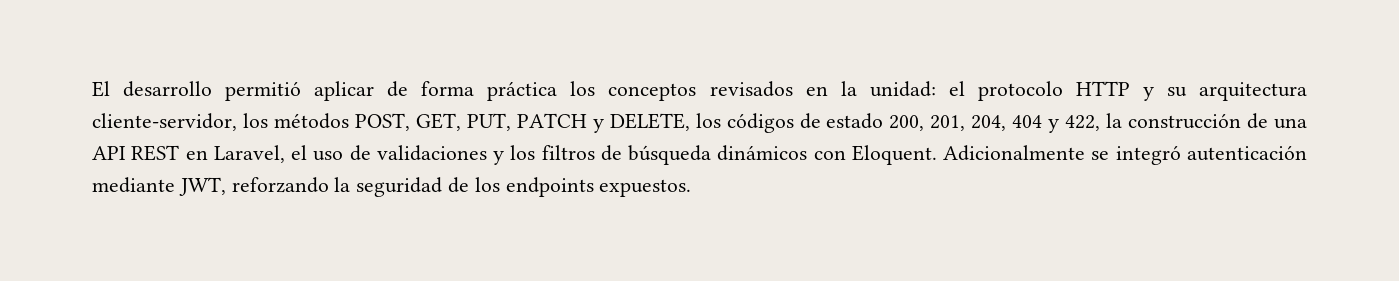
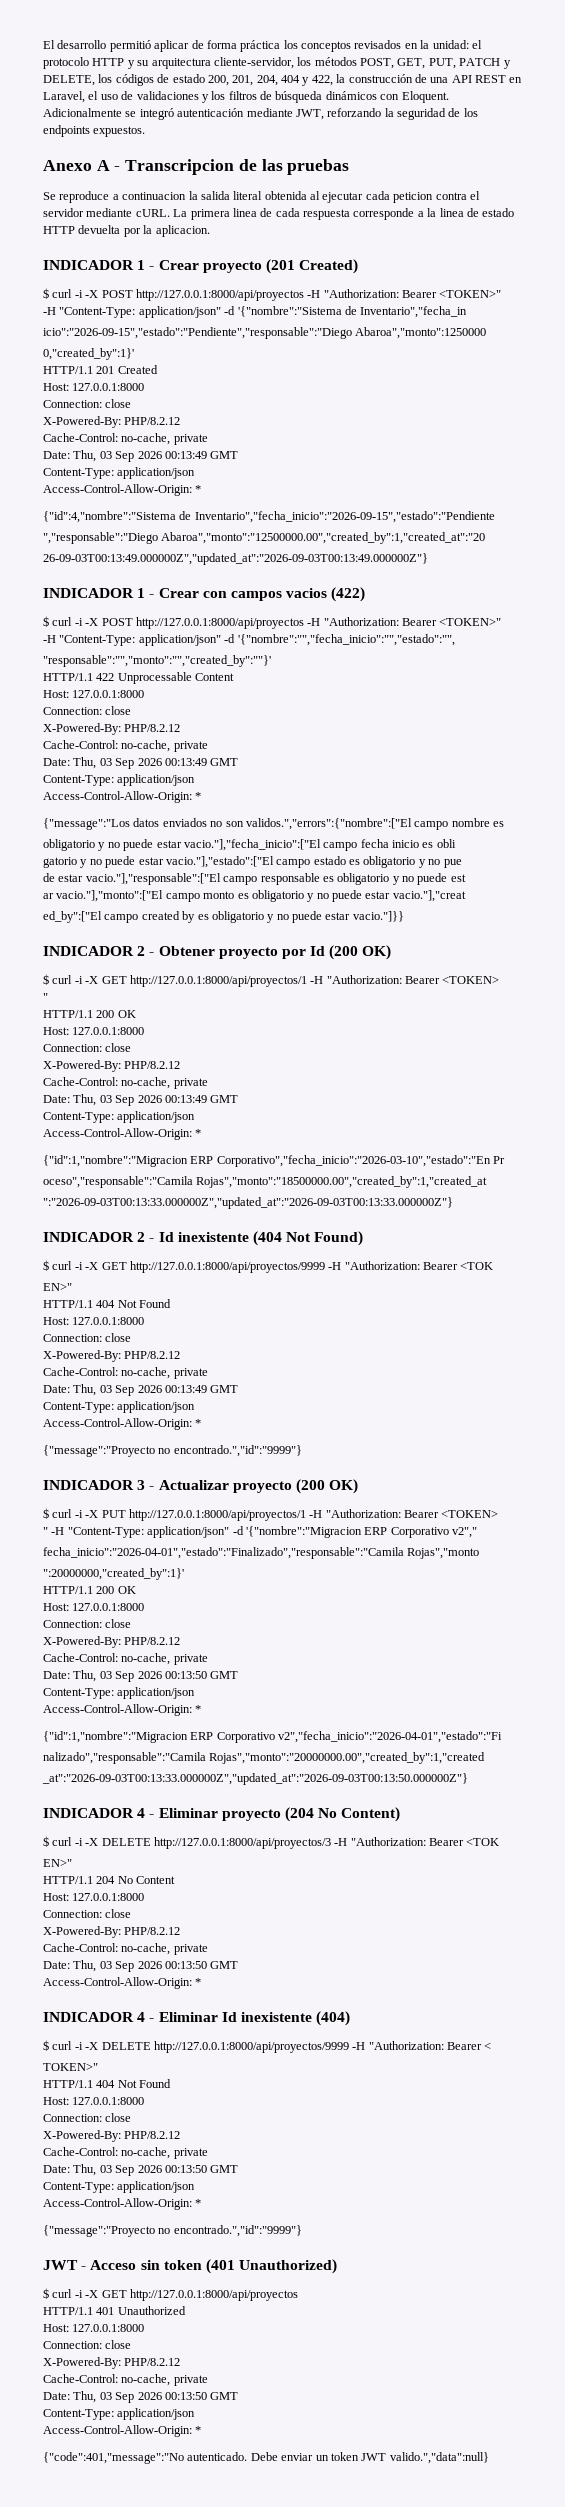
(692, 188) none -> [43,159,350,175] [43,191,480,203] [43,208,515,220] [43,225,210,237] [43,259,359,274] [43,288,502,301] [43,306,468,318] [43,327,487,339] [43,348,134,360] [43,365,158,374] [43,383,145,391] [43,399,132,408] [43,416,181,428] [43,433,208,445] [43,450,239,462] [43,467,196,479] [43,484,202,496] [43,511,495,523] [43,532,486,544] [43,553,428,565] [43,587,366,602] [43,616,502,629] [43,634,455,646] [43,655,271,667] [43,672,235,684] [43,690,145,698] [43,706,132,715] [43,723,181,735] [43,740,208,752] [43,757,239,769] [43,774,196,786] [43,791,202,803] [43,818,504,830] [43,839,456,851] [43,856,462,868] [43,873,466,885] [43,890,466,902] [43,911,404,923] [43,945,392,960] [43,974,500,987] [43,993,48,1001] [43,1010,136,1018] [43,1027,145,1035] [43,1043,132,1052] [43,1060,181,1072] [43,1077,208,1089] [43,1094,239,1106] [43,1111,196,1123] [43,1128,202,1140] [43,1155,506,1167] [43,1176,488,1188] [43,1197,453,1209] [43,1231,364,1246] [43,1260,494,1273] [43,1283,72,1291] [43,1299,172,1308] [43,1317,145,1325] [43,1333,132,1342] [43,1350,181,1362] [43,1367,208,1379] [43,1384,239,1396] [43,1401,196,1413] [43,1418,202,1430] [43,1445,302,1457] [43,1479,359,1494] [43,1508,499,1521] [43,1526,477,1538] [43,1547,480,1559] [43,1568,184,1580] [43,1586,136,1594] [43,1603,145,1611] [43,1619,132,1628] [43,1636,181,1648] [43,1653,208,1665] [43,1670,239,1682] [43,1687,196,1699] [43,1704,202,1716] [43,1731,503,1743] [43,1752,486,1764] [42,1773,468,1785] [43,1807,401,1822] [43,1836,500,1849] [43,1859,72,1867] [43,1876,176,1884] [43,1893,145,1901] [43,1909,132,1918] [43,1926,181,1938] [43,1943,208,1955] [43,1960,239,1972] [43,1977,202,1989] [43,2011,351,2026] [43,2040,492,2053] [43,2063,98,2071] [43,2079,172,2088] [43,2097,145,2105] [43,2113,132,2122] [43,2130,181,2142] [43,2147,208,2159] [43,2164,239,2176] [43,2181,196,2193] [43,2198,202,2210] [43,2225,302,2237] [43,2259,338,2274] [43,2288,298,2301] [43,2306,186,2315] [43,2324,145,2332] [43,2340,132,2349] [43,2357,181,2369] [43,2374,208,2386] [43,2391,239,2403] [43,2408,196,2420] [43,2425,202,2437] [43,2452,489,2464] // Anexo A - Transcripcion de las pruebas // Se reproduce a continuacion la salida literal obtenida al ejecutar cada peticion contra el servidor mediante cURL. La primera linea de cada respuesta corresponde a la linea de estado HTTP devuelta por la aplicacion. // INDICADOR 1 - Crear proyecto (201 Created) // $ curl -i -X POST http://127.0.0.1:8000/api/proyectos -H "Authorization: Bearer <TOKEN>" // -H "Content-Type: application/json" -d '{"nombre":"Sistema de Inventario","fecha_in // icio":"2026-09-15","estado":"Pendiente","responsable":"Diego Abaroa","monto":1250000 // 0,"created_by":1}' // HTTP/1.1 201 Created // Host: 127.0.0.1:8000 // Connection: close // X-Powered-By: PHP/8.2.12 // Cache-Control: no-cache, private // Date: Thu, 03 Sep 2026 00:13:49 GMT // Content-Type: application/json // Access-Control-Allow-Origin: * // {"id":4,"nombre":"Sistema de Inventario","fecha_inicio":"2026-09-15","estado":"Pendiente // ","responsable":"Diego Abaroa","monto":"12500000.00","created_by":1,"created_at":"20 // 26-09-03T00:13:49.000000Z","updated_at":"2026-09-03T00:13:49.000000Z"} // INDICADOR 1 - Crear con campos vacios (422) // $ curl -i -X POST http://127.0.0.1:8000/api/proyectos -H "Authorization: Bearer <TOKEN>" // -H "Content-Type: application/json" -d '{"nombre":"","fecha_inicio":"","estado":"", // "responsable":"","monto":"","created_by":""}' // HTTP/1.1 422 Unprocessable Content // Host: 127.0.0.1:8000 // Connection: close // X-Powered-By: PHP/8.2.12 // Cache-Control: no-cache, private // Date: Thu, 03 Sep 2026 00:13:49 GMT // Content-Type: application/json // Access-Control-Allow-Origin: * // {"message":"Los datos enviados no son validos.","errors":{"nombre":["El campo nombre es // obligatorio y no puede estar vacio."],"fecha_inicio":["El campo fecha inicio es obli // gatorio y no puede estar vacio."],"estado":["El campo estado es obligatorio y no pue // de estar vacio."],"responsable":["El campo responsable es obligatorio y no puede est // ar vacio."],"monto":["El campo monto es obligatorio y no puede estar vacio."],"creat // ed_by":["El campo created by es obligatorio y no puede estar vacio."]}} // INDICADOR 2 - Obtener proyecto por Id (200 OK) // $ curl -i -X GET http://127.0.0.1:8000/api/proyectos/1 -H "Authorization: Bearer <TOKEN> // " // HTTP/1.1 200 OK // Host: 127.0.0.1:8000 // Connection: close // X-Powered-By: PHP/8.2.12 // Cache-Control: no-cache, private // Date: Thu, 03 Sep 2026 00:13:49 GMT // Content-Type: application/json // Access-Control-Allow-Origin: * // {"id":1,"nombre":"Migracion ERP Corporativo","fecha_inicio":"2026-03-10","estado":"En Pr // oceso","responsable":"Camila Rojas","monto":"18500000.00","created_by":1,"created_at // ":"2026-09-03T00:13:33.000000Z","updated_at":"2026-09-03T00:13:33.000000Z"} // INDICADOR 2 - Id inexistente (404 Not Found) // $ curl -i -X GET http://127.0.0.1:8000/api/proyectos/9999 -H "Authorization: Bearer <TOK // EN>" // HTTP/1.1 404 Not Found // Host: 127.0.0.1:8000 // Connection: close // X-Powered-By: PHP/8.2.12 // Cache-Control: no-cache, private // Date: Thu, 03 Sep 2026 00:13:49 GMT // Content-Type: application/json // Access-Control-Allow-Origin: * // {"message":"Proyecto no encontrado.","id":"9999"} // INDICADOR 3 - Actualizar proyecto (200 OK) // $ curl -i -X PUT http://127.0.0.1:8000/api/proyectos/1 -H "Authorization: Bearer <TOKEN> // " -H "Content-Type: application/json" -d '{"nombre":"Migracion ERP Corporativo v2"," // fecha_inicio":"2026-04-01","estado":"Finalizado","responsable":"Camila Rojas","monto // ":20000000,"created_by":1}' // HTTP/1.1 200 OK // Host: 127.0.0.1:8000 // Connection: close // X-Powered-By: PHP/8.2.12 // Cache-Control: no-cache, private // Date: Thu, 03 Sep 2026 00:13:50 GMT // Content-Type: application/json // Access-Control-Allow-Origin: * // {"id":1,"nombre":"Migracion ERP Corporativo v2","fecha_inicio":"2026-04-01","estado":"Fi // nalizado","responsable":"Camila Rojas","monto":"20000000.00","created_by":1,"created // _at":"2026-09-03T00:13:33.000000Z","updated_at":"2026-09-03T00:13:50.000000Z"} // INDICADOR 4 - Eliminar proyecto (204 No Content) // $ curl -i -X DELETE http://127.0.0.1:8000/api/proyectos/3 -H "Authorization: Bearer <TOK // EN>" // HTTP/1.1 204 No Content // Host: 127.0.0.1:8000 // Connection: close // X-Powered-By: PHP/8.2.12 // Cache-Control: no-cache, private // Date: Thu, 03 Sep 2026 00:13:50 GMT // Access-Control-Allow-Origin: * // INDICADOR 4 - Eliminar Id inexistente (404) // $ curl -i -X DELETE http://127.0.0.1:8000/api/proyectos/9999 -H "Authorization: Bearer < // TOKEN>" // HTTP/1.1 404 Not Found // Host: 127.0.0.1:8000 // Connection: close // X-Powered-By: PHP/8.2.12 // Cache-Control: no-cache, private // Date: Thu, 03 Sep 2026 00:13:50 GMT // Content-Type: application/json // Access-Control-Allow-Origin: * // {"message":"Proyecto no encontrado.","id":"9999"} // JWT - Acceso sin token (401 Unauthorized) // $ curl -i -X GET http://127.0.0.1:8000/api/proyectos // HTTP/1.1 401 Unauthorized // Host: 127.0.0.1:8000 // Connection: close // X-Powered-By: PHP/8.2.12 // Cache-Control: no-cache, private // Date: Thu, 03 Sep 2026 00:13:50 GMT // Content-Type: application/json // Access-Control-Allow-Origin: * // {"code":401,"message":"No autenticado. Debe enviar un token JWT valido.","data":null}

